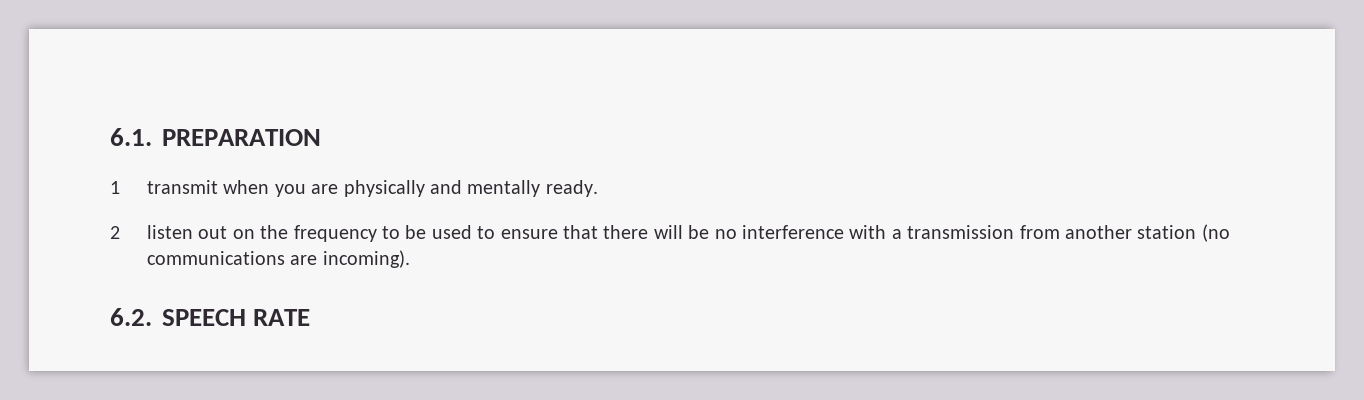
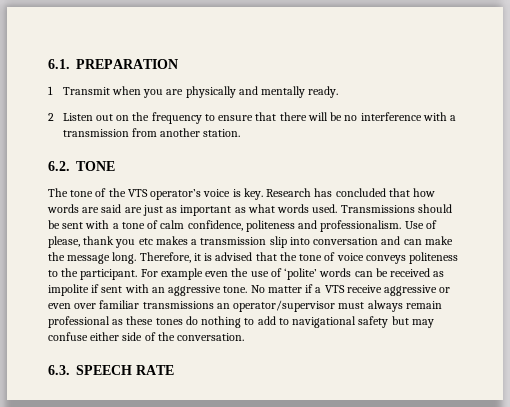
[146,180,218,194] transmit -> [62,87,110,95] Transmit
[146,225,193,239] listen -> [62,113,93,121] Listen
[405,225,496,239] be used to -> (215, 117) none
[1137,224,1230,242] [146,250,410,268] [110,308,152,326] station (no communications are incoming). // 6.2. -> [203,129,241,137] [48,161,115,171] [48,188,436,200] [47,204,452,216] [48,220,437,232] [48,236,453,248] [48,252,459,264] [48,268,445,280] [48,284,451,296] [48,300,442,312] [48,316,434,328] [48,332,245,341] [48,365,70,375] station. // 6.2. TONE // The tone of the VTS operator’s voice is key. Research has concluded that how words are said are just as important as what words used. Transmissions should be sent with a tone of calm confidence, politeness and professionalism. Use of please, thank you etc makes a transmission slip into conversation and can make the message long. Therefore, it is advised that the tone of voice conveys politeness to the participant. For example even the use of ‘polite’ words can be received as impolite if sent with an aggressive tone. No matter if a VTS receive aggressive or even over familiar transmissions an operator/supervisor must always remain professional as these tones do nothing to add to navigational safety but may confuse either side of the conversation. // 6.3.

